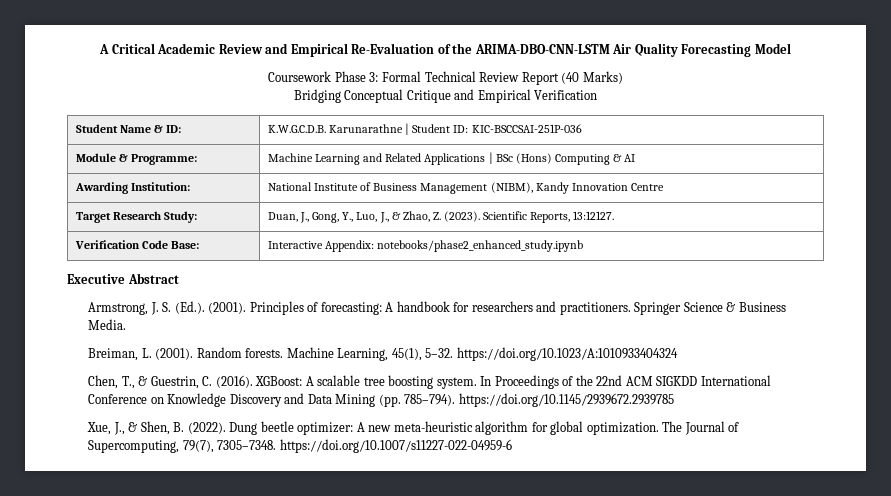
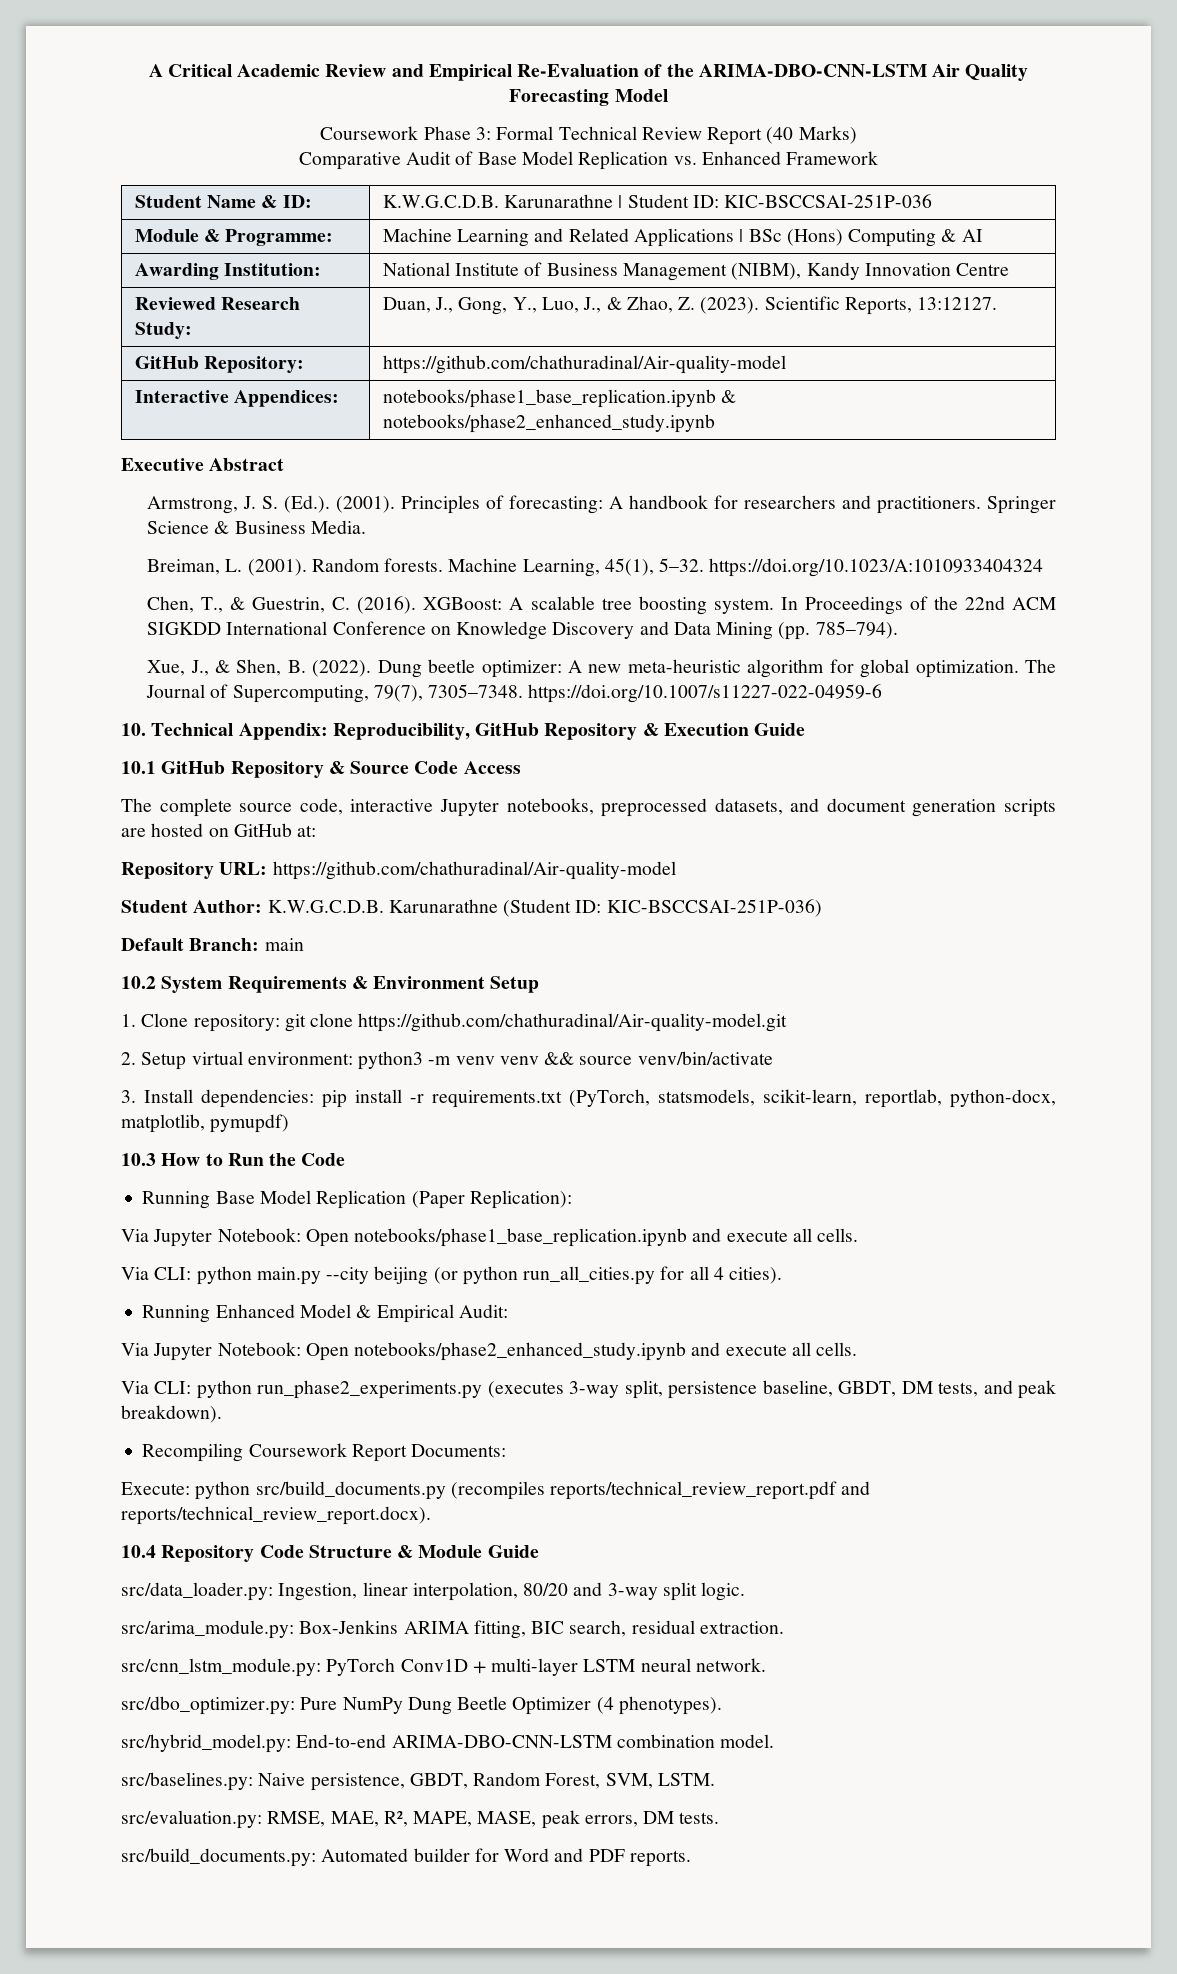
[293,89,598,103] Bridging Conceptual Critique and Empirical Verification -> [298,151,879,170] Comparative Audit of Base Model Replication vs. Enhanced Framework
[76,212,112,223] Target -> [134,297,216,310] Reviewed
[75,240,200,249] [268,240,375,252] Verification Code Base: | Interactive Appendix: -> [134,356,305,373] [382,355,786,374] [134,390,340,407] [382,389,737,408] GitHub Repository: | https://github.com/chathuradinal/Air-quality-model // Interactive Appendices: | notebooks/phase1_base_replication.ipynb &
[458,393,674,407] https://doi.org/10.1145/2939672.2939785 -> (898, 630) none
(512, 446) none -> [121,723,806,740] [121,761,521,778] [121,798,1056,817] [121,823,317,837] [121,861,676,880] [121,899,822,917] [121,938,304,951] [121,976,540,993] [121,1013,788,1032] [121,1051,773,1070] [121,1089,1056,1108] [121,1114,290,1133] [121,1153,346,1166] [142,1190,572,1209] [121,1228,859,1247] [121,1266,783,1285] [142,1304,508,1323] [121,1342,858,1361] [121,1380,1056,1399] [121,1405,222,1423] [142,1443,507,1462] [121,1481,871,1500] [121,1506,431,1525] [121,1545,539,1562] [121,1582,746,1601] [121,1620,784,1639] [121,1658,766,1677] [121,1696,722,1715] [121,1734,775,1753] [121,1772,715,1791] [121,1810,720,1829] [121,1848,691,1867] // 10. Technical Appendix: Reproducibility, GitHub Repository & Execution Guide // 10.1 GitHub Repository & Source Code Access // The complete source code, interactive Jupyter notebooks, preprocessed datasets, and document generation scripts are hosted on GitHub at: // Repository URL: https://github.com/chathuradinal/Air-quality-model // Student Author: K.W.G.C.D.B. Karunarathne (Student ID: KIC-BSCCSAI-251P-036) // Default Branch: main // 10.2 System Requirements & Environment Setup // 1. Clone repository: git clone https://github.com/chathuradinal/Air-quality-model.git // 2. Setup virtual environment: python3 -m venv venv && source venv/bin/activate // 3. Install dependencies: pip install -r requirements.txt (PyTorch, statsmodels, scikit-learn, reportlab, python-docx, matplotlib, pymupdf) // 10.3 How to Run the Code // Running Base Model Replication (Paper Replication): // Via Jupyter Notebook: Open notebooks/phase1_base_replication.ipynb and execute all cells. // Via CLI: python main.py --city beijing (or python run_all_cities.py for all 4 cities). // Running Enhanced Model & Empirical Audit: // Via Jupyter Notebook: Open notebooks/phase2_enhanced_study.ipynb and execute all cells. // Via CLI: python run_phase2_experiments.py (executes 3-way split, persistence baseline, GBDT, DM tests, and peak breakdown). // Recompiling Coursework Report Documents: // Execute: python src/build_documents.py (recompiles reports/technical_review_report.pdf and reports/technical_review_report.docx). // 10.4 Repository Code Structure & Module Guide // src/data_loader.py: Ingestion, linear interpolation, 80/20 and 3-way split logic. // src/arima_module.py: Box-Jenkins ARIMA fitting, BIC search, residual extraction. // src/cnn_lstm_module.py: PyTorch Conv1D + multi-layer LSTM neural network. // src/dbo_optimizer.py: Pure NumPy Dung Beetle Optimizer (4 phenotypes). // src/hybrid_model.py: End-to-end ARIMA-DBO-CNN-LSTM combination model. // src/baselines.py: Naive persistence, GBDT, Random Forest, SVM, LSTM. // src/evaluation.py: RMSE, MAE, R², MAPE, MASE, peak errors, DM tests. // src/build_documents.py: Automated builder for Word and PDF reports.

